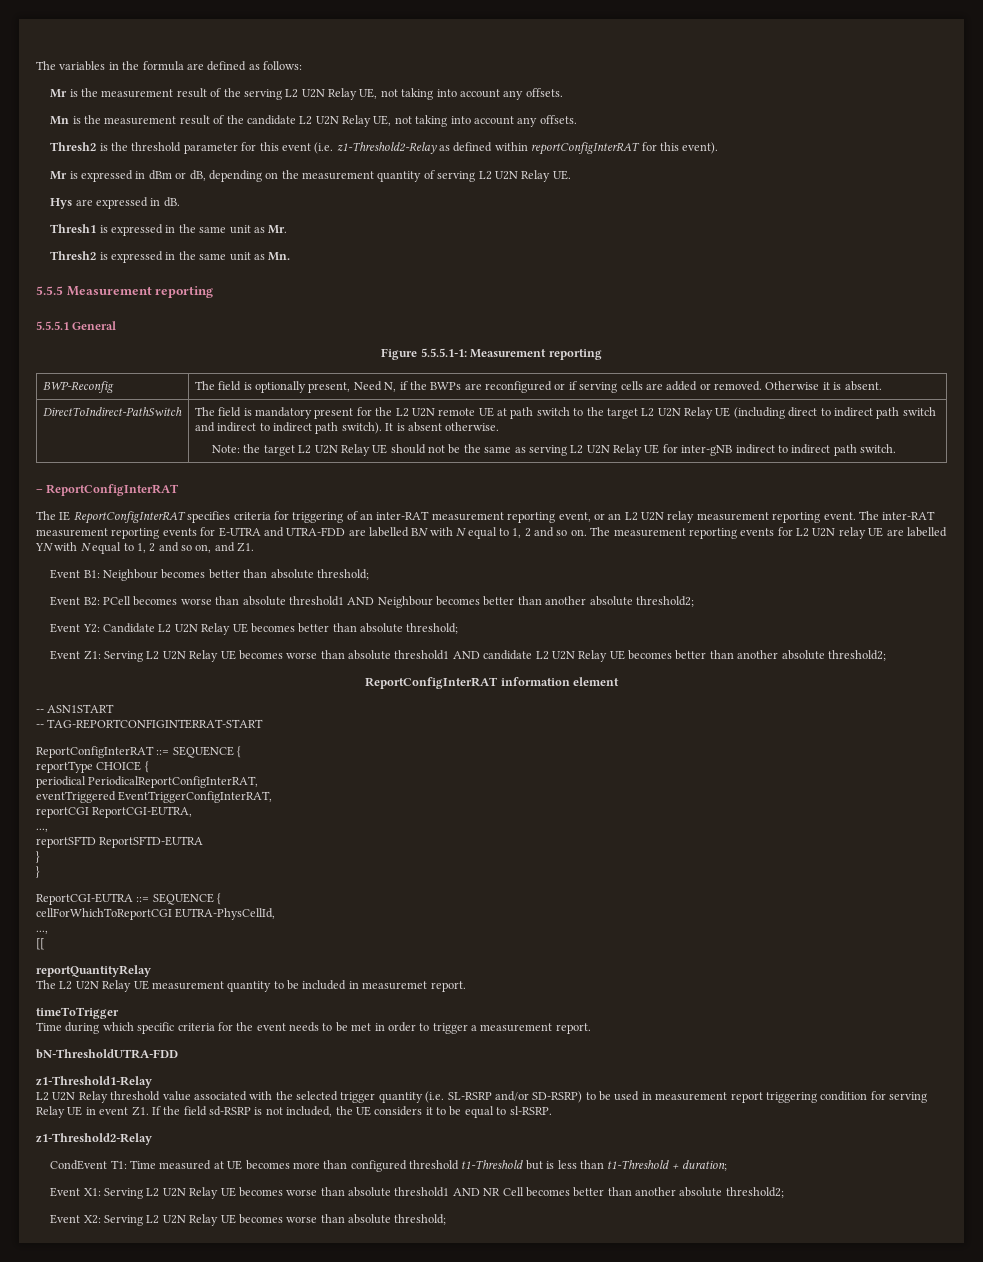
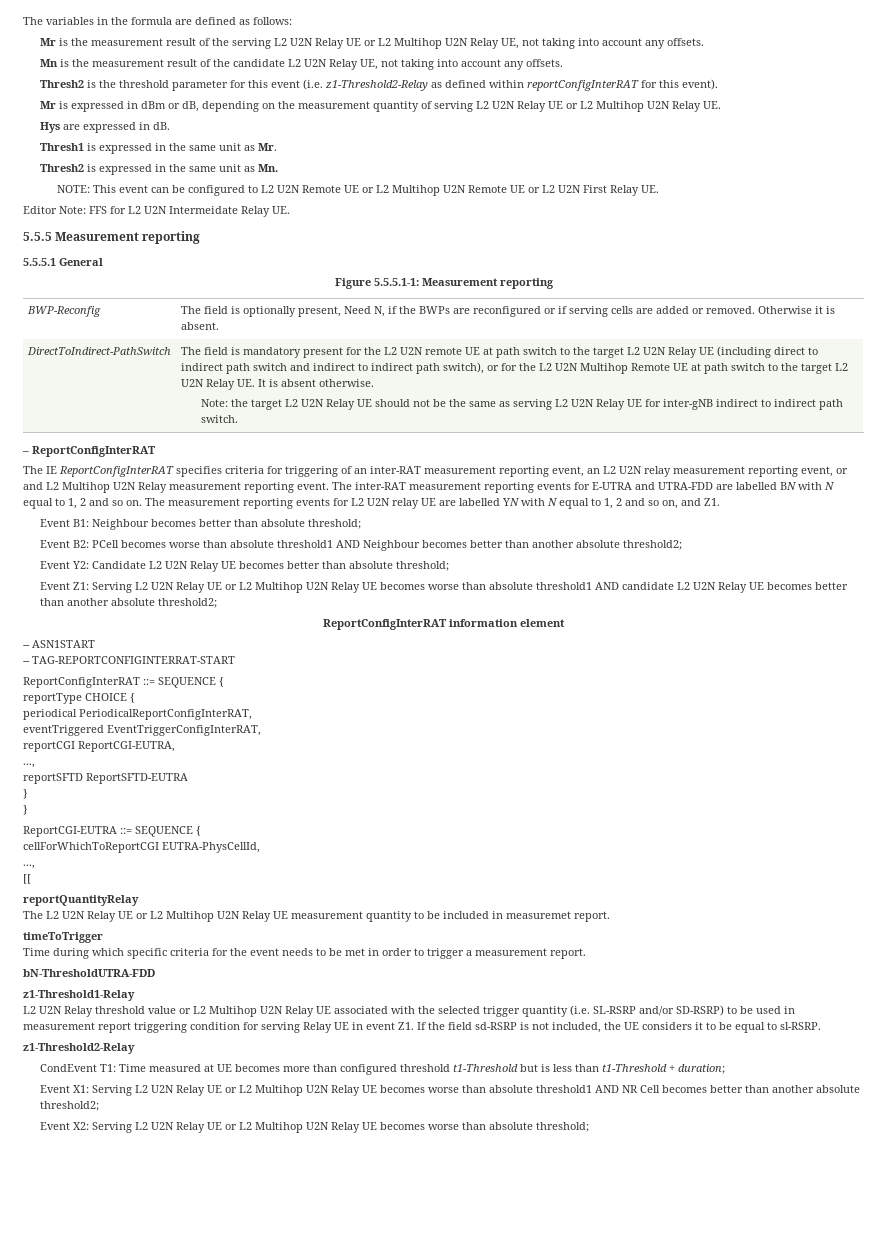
(358, 94) none -> [345,38,499,49] UE or L2 Multihop U2N Relay
(551, 176) none -> [547,101,701,112] UE or L2 Multihop U2N Relay
(291, 256) none -> [56,185,659,196] [23,206,290,217] // NOTE: This event can be configured to L2 U2N Remote UE or L2 Multihop U2N Remote UE or L2 U2N First Relay UE. // Editor Note: FFS for L2 U2N Intermeidate Relay UE.
[341,422,382,434] switch). -> [442,362,848,374] [180,379,255,390] switch), or for the L2 U2N Multihop Remote UE at path switch to the target L2 U2N Relay UE.
[593,513,605,520] or -> (584, 471) none
(821, 517) none -> [801,466,848,477] [23,482,294,493] event, or and L2 Multihop U2N Relay measurement reporting
(236, 655) none -> [224,582,377,593] or L2 Multihop U2N Relay UE
(149, 985) none -> [136,911,288,922] or L2 Multihop U2N Relay UE
(191, 1096) none -> [179,1006,331,1017] or L2 Multihop U2N Relay UE
(236, 1192) none -> [224,1085,377,1096] or L2 Multihop U2N Relay UE
(236, 1219) none -> [224,1122,377,1133] or L2 Multihop U2N Relay UE

